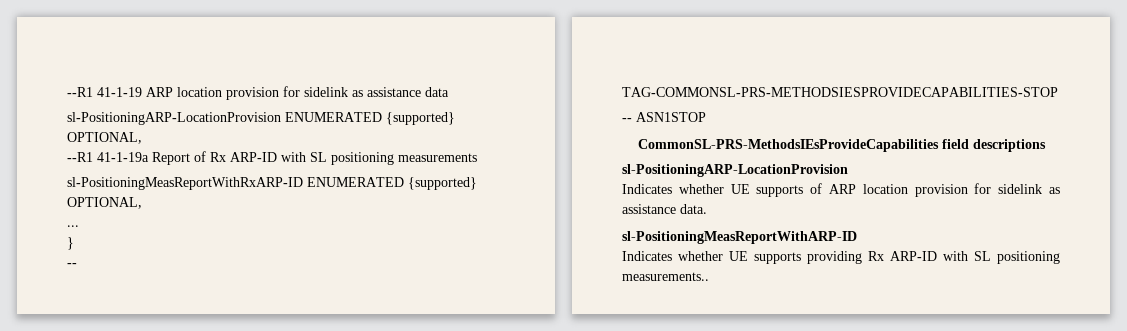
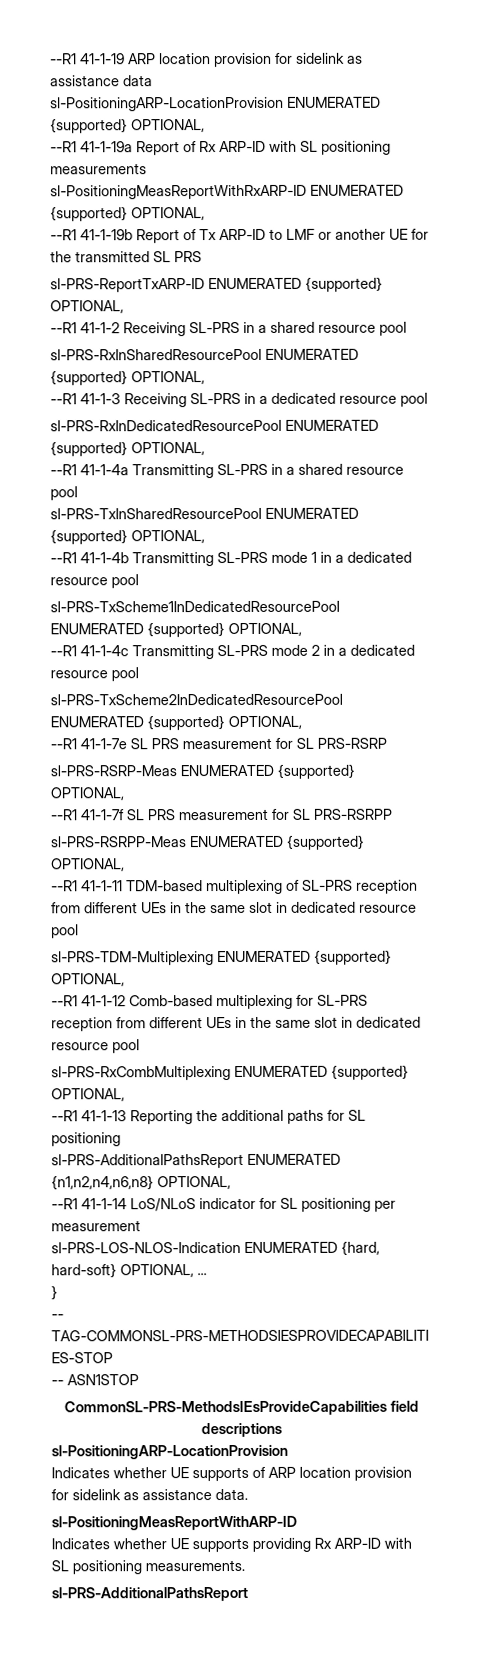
(142, 203) none -> [50,228,429,244] [50,251,202,263] [50,276,383,293] [50,300,124,314] [50,321,407,337] [50,348,359,361] [50,370,205,386] [50,392,428,408] [50,419,379,432] [50,441,205,457] [50,463,404,479] [50,486,78,501] [50,507,359,520] [50,529,205,545] [50,551,412,567] [50,574,139,589] [50,600,340,613] [50,622,302,638] [50,644,415,660] [50,667,139,682] [50,693,343,706] [50,715,302,731] [50,737,387,750] [50,763,355,779] [50,787,124,801] [50,808,392,821] [51,834,365,850] [51,858,125,872] [51,879,418,895] [51,901,417,914] [51,924,79,939] [51,949,392,966] [51,973,125,987] [51,994,368,1010] [51,1016,421,1032] [51,1039,140,1054] [51,1064,409,1081] [51,1088,125,1102] [51,1109,366,1125] [51,1132,121,1147] [51,1153,341,1169] [51,1175,231,1191] [51,1197,396,1212] [51,1220,141,1232] [51,1240,380,1256] [51,1263,194,1279] --R1 41-1-19b Report of Tx ARP-ID to LMF or another UE for the transmitted SL PRS // sl-PRS-ReportTxARP-ID ENUMERATED {supported} OPTIONAL, // --R1 41-1-2 Receiving SL-PRS in a shared resource pool // sl-PRS-RxInSharedResourcePool ENUMERATED {supported} OPTIONAL, // --R1 41-1-3 Receiving SL-PRS in a dedicated resource pool // sl-PRS-RxInDedicatedResourcePool ENUMERATED {supported} OPTIONAL, // --R1 41-1-4a Transmitting SL-PRS in a shared resource pool // sl-PRS-TxInSharedResourcePool ENUMERATED {supported} OPTIONAL, // --R1 41-1-4b Transmitting SL-PRS mode 1 in a dedicated resource pool // sl-PRS-TxScheme1InDedicatedResourcePool ENUMERATED {supported} OPTIONAL, // --R1 41-1-4c Transmitting SL-PRS mode 2 in a dedicated resource pool // sl-PRS-TxScheme2InDedicatedResourcePool ENUMERATED {supported} OPTIONAL, // --R1 41-1-7e SL PRS measurement for SL PRS-RSRP // sl-PRS-RSRP-Meas ENUMERATED {supported} OPTIONAL, // --R1 41-1-7f SL PRS measurement for SL PRS-RSRPP // sl-PRS-RSRPP-Meas ENUMERATED {supported} OPTIONAL, // --R1 41-1-11 TDM-based multiplexing of SL-PRS reception from different UEs in the same slot in dedicated resource pool // sl-PRS-TDM-Multiplexing ENUMERATED {supported} OPTIONAL, // --R1 41-1-12 Comb-based multiplexing for SL-PRS reception from different UEs in the same slot in dedicated resource pool // sl-PRS-RxCombMultiplexing ENUMERATED {supported} OPTIONAL, // --R1 41-1-13 Reporting the additional paths for SL positioning // sl-PRS-AdditionalPathsReport ENUMERATED {n1,n2,n4,n6,n8} OPTIONAL, // --R1 41-1-14 LoS/NLoS indicator for SL positioning per measurement // sl-PRS-LOS-NLOS-Indication ENUMERATED {hard, hard-soft} OPTIONAL,
[622,272,709,281] measurements.. -> [145,1559,245,1572] [51,1586,248,1602] measurements. // sl-PRS-AdditionalPathsReport

